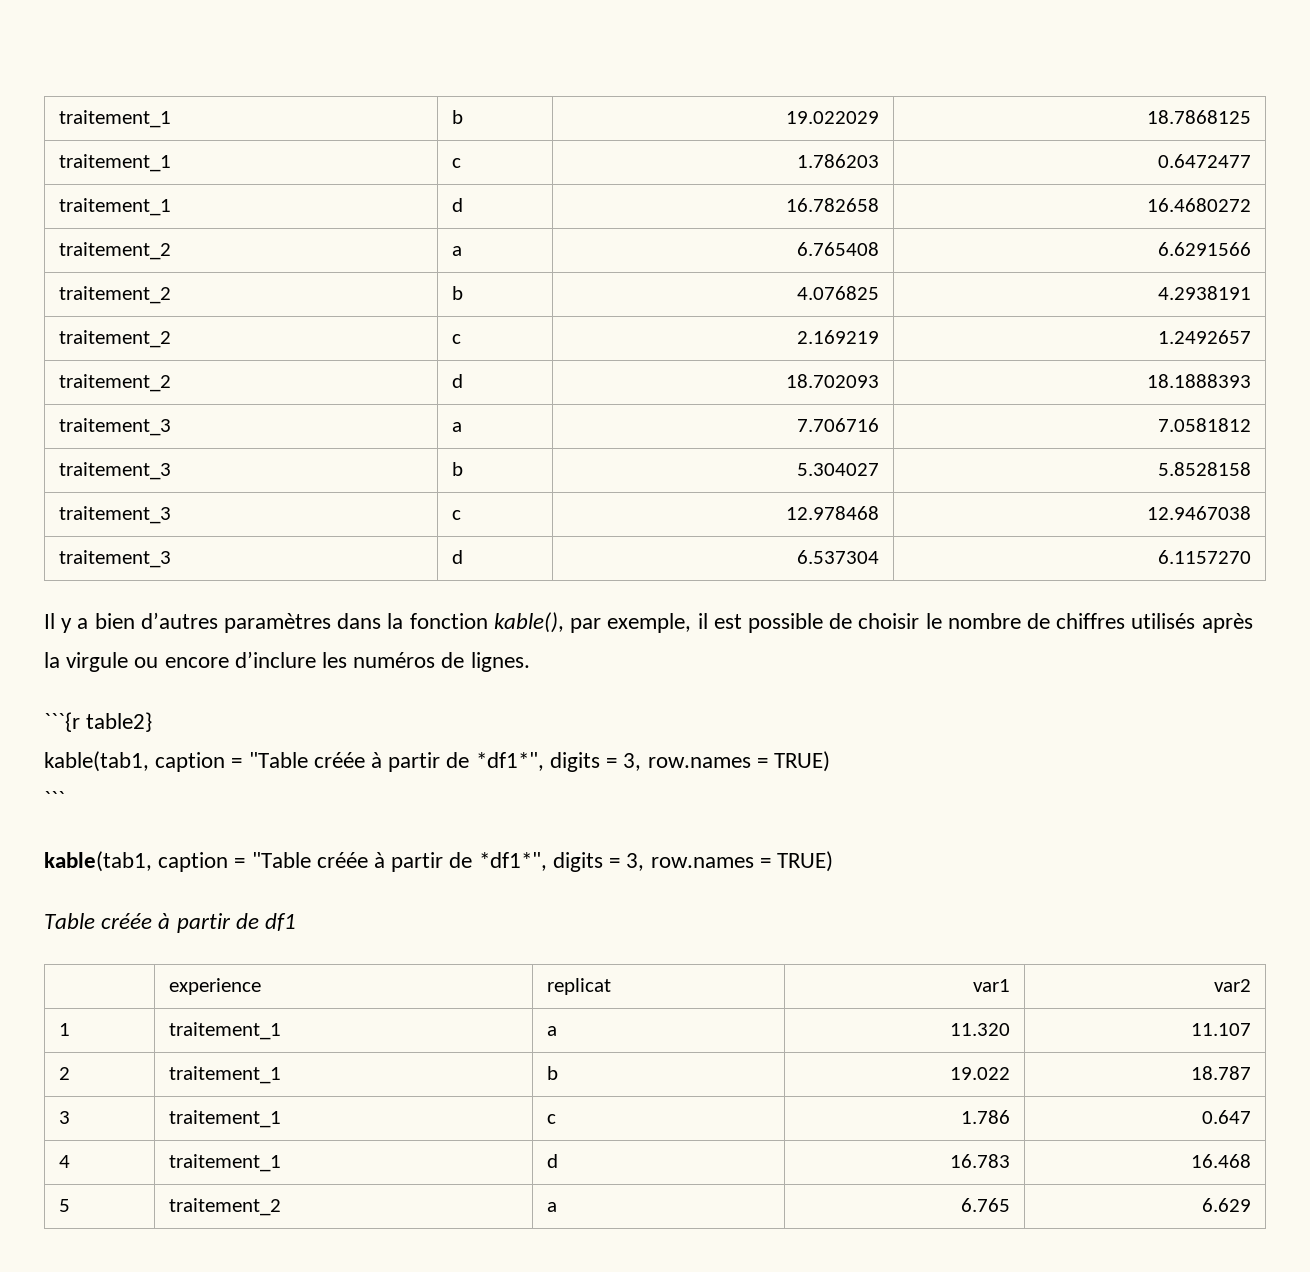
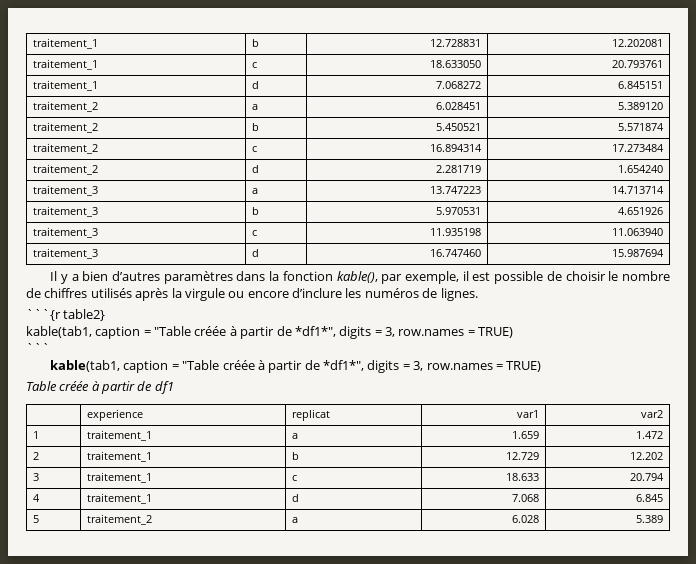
[58,110,171,128] [451,110,463,124] [786,111,880,124] [1147,110,1252,124] [58,154,171,172] [451,158,461,168] [797,154,880,168] [1158,154,1252,168] [58,198,171,216] [451,198,463,212] [786,198,880,212] [1147,198,1252,212] [58,242,171,260] [451,246,462,256] [797,242,880,256] [1158,242,1252,256] traitement_1 | b | 19.022029 | 18.7868125 // traitement_1 | c | 1.786203 | 0.6472477 // traitement_1 | d | 16.782658 | 16.4680272 // traitement_2 | a | 6.765408 | 6.6291566 -> [33,38,99,49] [252,39,260,47] [429,39,481,47] [611,39,663,47] [33,59,99,70] [252,62,258,68] [429,60,481,68] [611,60,663,68] [33,80,99,91] [252,81,260,89] [435,81,481,89] [617,81,663,89] [33,101,99,112] [252,104,259,110] [435,102,481,110] [617,102,663,110] traitement_1 | b | 12.728831 | 12.202081 // traitement_1 | c | 18.633050 | 20.793761 // traitement_1 | d | 7.068272 | 6.845151 // traitement_2 | a | 6.028451 | 5.389120
[797,286,880,300] [1158,286,1252,300] 4.076825 | 4.2938191 -> [435,123,481,131] [617,123,664,131] 5.450521 | 5.571874
[797,330,880,344] [1158,330,1252,344] 2.169219 | 1.2492657 -> [429,144,482,152] [611,144,664,152] 16.894314 | 17.273484
[786,374,880,388] [1147,374,1252,388] 18.702093 | 18.1888393 -> [435,165,481,173] [617,165,663,173] 2.281719 | 1.654240
[797,418,880,432] [1158,418,1252,432] 7.706716 | 7.0581812 -> [429,186,481,194] [611,186,664,194] 13.747223 | 14.713714
[797,463,880,476] [1158,462,1252,476] 5.304027 | 5.8528158 -> [435,207,481,215] [617,207,663,215] 5.970531 | 4.651926
[786,506,880,520] [1147,506,1252,520] 12.978468 | 12.9467038 -> [429,228,481,236] [611,228,663,236] 11.935198 | 11.063940
[797,550,880,564] [1158,550,1252,564] 6.537304 | 6.1157270 -> [429,249,481,257] [611,249,664,257] 16.747460 | 15.987694
[950,1023,1011,1036] [1191,1023,1252,1036] 11.320 | 11.107 -> [511,431,539,439] [635,431,663,439] 1.659 | 1.472
[950,1067,1011,1080] [1191,1066,1252,1080] 19.022 | 18.787 -> [505,452,539,460] [629,452,663,460] 12.729 | 12.202
[961,1110,1011,1124] [1202,1110,1252,1124] 1.786 | 0.647 -> [505,473,539,481] [629,473,664,481] 18.633 | 20.794
[950,1154,1011,1168] [1191,1154,1252,1168] 16.783 | 16.468 -> [511,494,539,502] [635,494,663,502] 7.068 | 6.845
[961,1198,1011,1212] [1202,1198,1252,1212] 6.765 | 6.629 -> [511,515,539,523] [635,515,663,523] 6.028 | 5.389

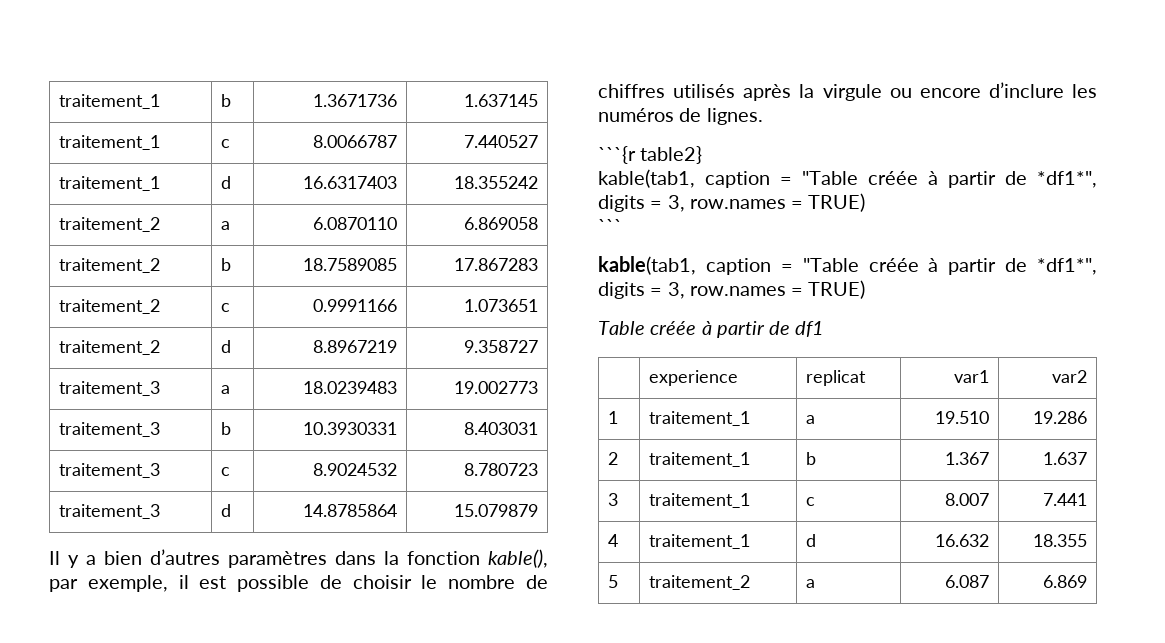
[33,38,99,49] [252,39,260,47] [429,39,481,47] [611,39,663,47] [33,59,99,70] [252,62,258,68] [429,60,481,68] [611,60,663,68] [33,80,99,91] [252,81,260,89] [435,81,481,89] [617,81,663,89] [33,101,99,112] [252,104,259,110] [435,102,481,110] [617,102,663,110] traitement_1 | b | 12.728831 | 12.202081 // traitement_1 | c | 18.633050 | 20.793761 // traitement_1 | d | 7.068272 | 6.845151 // traitement_2 | a | 6.028451 | 5.389120 -> [59,94,161,109] [221,94,232,107] [312,94,397,107] [463,94,538,107] [59,135,161,150] [221,139,231,148] [312,135,397,148] [463,135,538,148] [59,176,161,191] [221,176,232,189] [302,176,397,189] [453,176,538,189] [59,217,161,232] [221,221,231,230] [312,217,397,230] [463,217,538,230] traitement_1 | b | 1.3671736 | 1.637145 // traitement_1 | c | 8.0066787 | 7.440527 // traitement_1 | d | 16.6317403 | 18.355242 // traitement_2 | a | 6.0870110 | 6.869058
[435,123,481,131] [617,123,664,131] 5.450521 | 5.571874 -> [302,258,397,271] [453,258,538,271] 18.7589085 | 17.867283
[429,144,482,152] [611,144,664,152] 16.894314 | 17.273484 -> [312,299,397,312] [463,299,538,312] 0.9991166 | 1.073651
[435,165,481,173] [617,165,663,173] 2.281719 | 1.654240 -> [312,340,397,353] [463,340,538,353] 8.8967219 | 9.358727
[429,186,481,194] [611,186,664,194] 13.747223 | 14.713714 -> [302,381,397,394] [453,381,538,394] 18.0239483 | 19.002773
[435,207,481,215] [617,207,663,215] 5.970531 | 4.651926 -> [302,422,397,435] [463,422,538,435] 10.3930331 | 8.403031
[429,228,481,236] [611,228,663,236] 11.935198 | 11.063940 -> [312,463,397,476] [463,463,538,476] 8.9024532 | 8.780723
[429,249,481,257] [611,249,664,257] 16.747460 | 15.987694 -> [302,504,397,517] [453,504,538,517] 14.8785864 | 15.079879
[511,431,539,439] [635,431,663,439] 1.659 | 1.472 -> [934,411,989,424] [1032,411,1087,424] 19.510 | 19.286
[505,452,539,460] [629,452,663,460] 12.729 | 12.202 -> [944,452,989,465] [1042,452,1087,465] 1.367 | 1.637
[505,473,539,481] [629,473,664,481] 18.633 | 20.794 -> [944,493,989,506] [1042,493,1087,506] 8.007 | 7.441
[511,494,539,502] [635,494,663,502] 7.068 | 6.845 -> [934,534,989,547] [1032,534,1087,547] 16.632 | 18.355
[511,515,539,523] [635,515,663,523] 6.028 | 5.389 -> [944,575,989,588] [1042,575,1087,588] 6.087 | 6.869

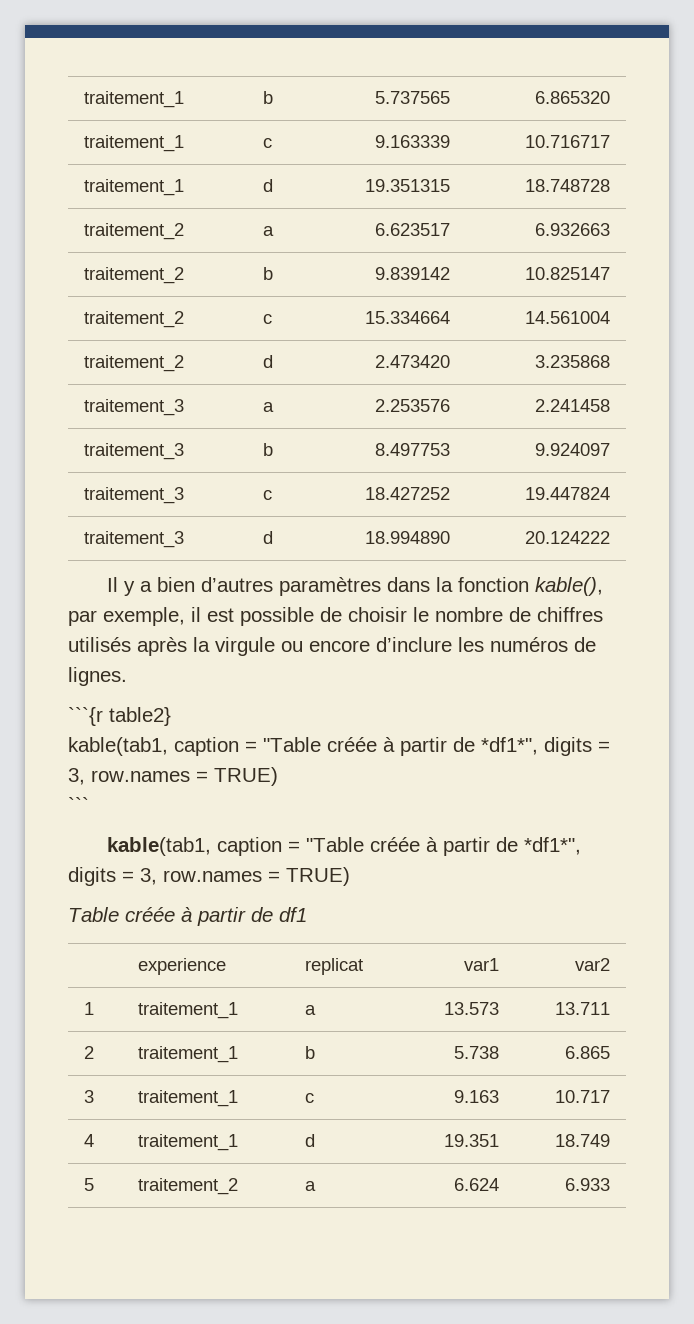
[59,94,161,109] [221,94,232,107] [312,94,397,107] [463,94,538,107] [59,135,161,150] [221,139,231,148] [312,135,397,148] [463,135,538,148] [59,176,161,191] [221,176,232,189] [302,176,397,189] [453,176,538,189] [59,217,161,232] [221,221,231,230] [312,217,397,230] [463,217,538,230] traitement_1 | b | 1.3671736 | 1.637145 // traitement_1 | c | 8.0066787 | 7.440527 // traitement_1 | d | 16.6317403 | 18.355242 // traitement_2 | a | 6.0870110 | 6.869058 -> [84,91,185,108] [263,91,274,104] [374,91,450,104] [534,91,610,104] [84,135,185,152] [263,138,273,148] [374,135,450,148] [524,135,610,148] [84,179,185,196] [263,179,274,192] [364,179,450,192] [524,179,610,192] [84,223,185,240] [263,226,275,236] [374,223,450,236] [534,223,610,236] traitement_1 | b | 5.737565 | 6.865320 // traitement_1 | c | 9.163339 | 10.716717 // traitement_1 | d | 19.351315 | 18.748728 // traitement_2 | a | 6.623517 | 6.932663
[302,258,397,271] [453,258,538,271] 18.7589085 | 17.867283 -> [374,267,450,280] [524,267,610,280] 9.839142 | 10.825147
[312,299,397,312] [463,299,538,312] 0.9991166 | 1.073651 -> [364,311,450,324] [524,311,610,324] 15.334664 | 14.561004
[312,340,397,353] [463,340,538,353] 8.8967219 | 9.358727 -> [374,355,450,368] [534,355,610,368] 2.473420 | 3.235868
[302,381,397,394] [453,381,538,394] 18.0239483 | 19.002773 -> [374,399,450,412] [534,399,610,412] 2.253576 | 2.241458
[302,422,397,435] [463,422,538,435] 10.3930331 | 8.403031 -> [374,443,450,456] [534,443,610,456] 8.497753 | 9.924097
[312,463,397,476] [463,463,538,476] 8.9024532 | 8.780723 -> [364,487,450,500] [524,487,610,500] 18.427252 | 19.447824
[302,504,397,517] [453,504,538,517] 14.8785864 | 15.079879 -> [364,531,450,544] [524,531,610,544] 18.994890 | 20.124222
[934,411,989,424] [1032,411,1087,424] 19.510 | 19.286 -> [443,1002,499,1015] [554,1002,610,1015] 13.573 | 13.711
[944,452,989,465] [1042,452,1087,465] 1.367 | 1.637 -> [453,1046,499,1059] [564,1046,610,1059] 5.738 | 6.865
[944,493,989,506] [1042,493,1087,506] 8.007 | 7.441 -> [453,1090,499,1103] [554,1090,610,1103] 9.163 | 10.717
[934,534,989,547] [1032,534,1087,547] 16.632 | 18.355 -> [443,1134,499,1147] [554,1134,610,1147] 19.351 | 18.749
[944,575,989,588] [1042,575,1087,588] 6.087 | 6.869 -> [453,1178,499,1191] [564,1178,610,1191] 6.624 | 6.933

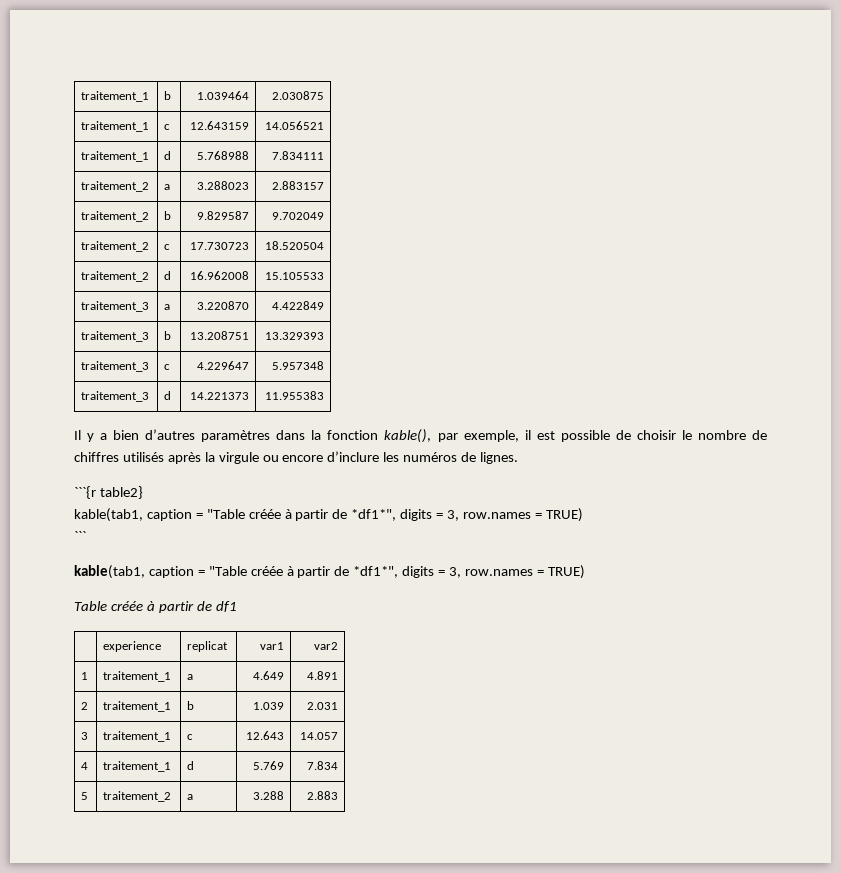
[84,91,185,108] [263,91,274,104] [374,91,450,104] [534,91,610,104] [84,135,185,152] [263,138,273,148] [374,135,450,148] [524,135,610,148] [84,179,185,196] [263,179,274,192] [364,179,450,192] [524,179,610,192] [84,223,185,240] [263,226,275,236] [374,223,450,236] [534,223,610,236] traitement_1 | b | 5.737565 | 6.865320 // traitement_1 | c | 9.163339 | 10.716717 // traitement_1 | d | 19.351315 | 18.748728 // traitement_2 | a | 6.623517 | 6.932663 -> [81,91,150,102] [164,91,172,100] [196,91,249,100] [271,91,324,100] [81,121,150,132] [164,124,171,130] [189,121,249,130] [264,121,324,130] [81,151,150,162] [164,151,172,160] [196,151,249,160] [271,151,324,160] [81,181,150,192] [164,184,171,190] [196,181,249,190] [271,181,324,190] traitement_1 | b | 1.039464 | 2.030875 // traitement_1 | c | 12.643159 | 14.056521 // traitement_1 | d | 5.768988 | 7.834111 // traitement_2 | a | 3.288023 | 2.883157
[374,267,450,280] [524,267,610,280] 9.839142 | 10.825147 -> [196,211,249,220] [271,212,324,220] 9.829587 | 9.702049
[364,311,450,324] [524,311,610,324] 15.334664 | 14.561004 -> [189,242,249,250] [264,241,324,250] 17.730723 | 18.520504
[374,355,450,368] [534,355,610,368] 2.473420 | 3.235868 -> [189,271,249,280] [264,272,324,280] 16.962008 | 15.105533
[374,399,450,412] [534,399,610,412] 2.253576 | 2.241458 -> [196,301,249,310] [271,301,324,310] 3.220870 | 4.422849
[374,443,450,456] [534,443,610,456] 8.497753 | 9.924097 -> [189,331,249,340] [264,332,324,340] 13.208751 | 13.329393
[364,487,450,500] [524,487,610,500] 18.427252 | 19.447824 -> [196,361,249,370] [271,361,324,370] 4.229647 | 5.957348
[364,531,450,544] [524,531,610,544] 18.994890 | 20.124222 -> [189,392,249,400] [264,391,324,400] 14.221373 | 11.955383
[443,1002,499,1015] [554,1002,610,1015] 13.573 | 13.711 -> [252,671,284,680] [306,671,338,680] 4.649 | 4.891
[453,1046,499,1059] [564,1046,610,1059] 5.738 | 6.865 -> [252,702,284,710] [306,702,338,710] 1.039 | 2.031
[453,1090,499,1103] [554,1090,610,1103] 9.163 | 10.717 -> [245,731,284,740] [299,732,338,740] 12.643 | 14.057
[443,1134,499,1147] [554,1134,610,1147] 19.351 | 18.749 -> [252,761,284,770] [306,761,338,770] 5.769 | 7.834
[453,1178,499,1191] [564,1178,610,1191] 6.624 | 6.933 -> [252,791,284,800] [306,791,338,800] 3.288 | 2.883

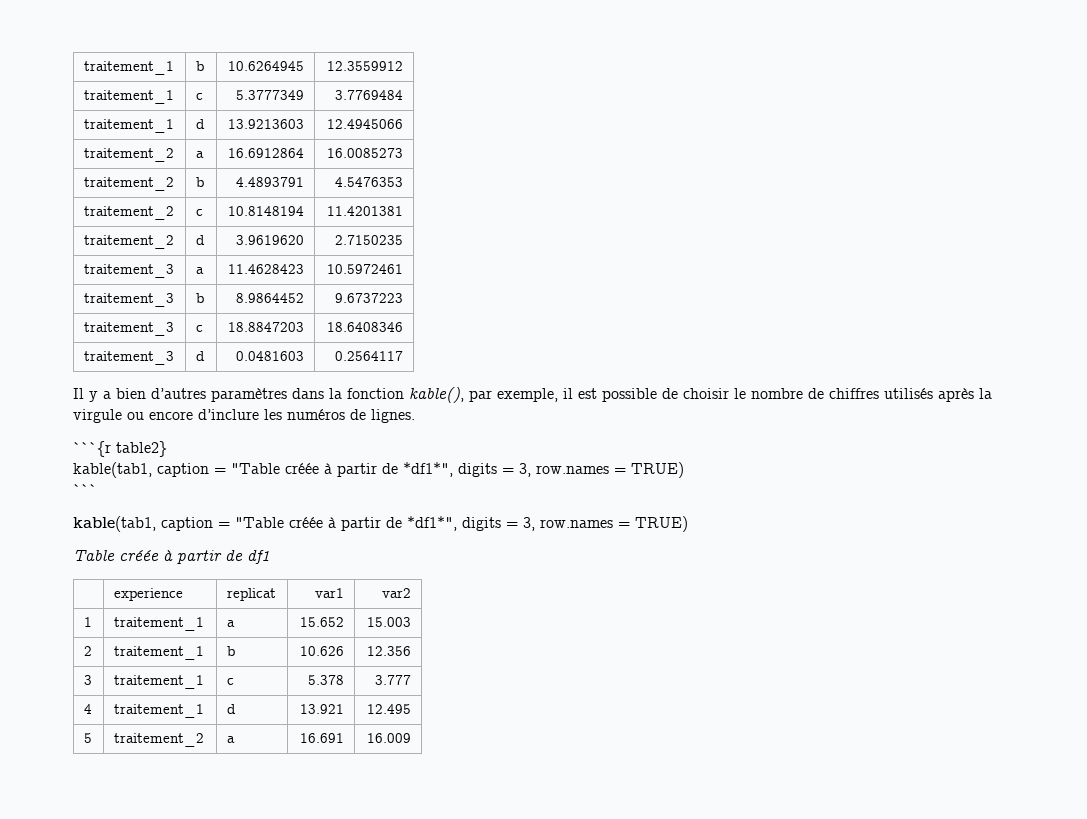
[81,91,150,102] [164,91,172,100] [196,91,249,100] [271,91,324,100] [81,121,150,132] [164,124,171,130] [189,121,249,130] [264,121,324,130] [81,151,150,162] [164,151,172,160] [196,151,249,160] [271,151,324,160] [81,181,150,192] [164,184,171,190] [196,181,249,190] [271,181,324,190] traitement_1 | b | 1.039464 | 2.030875 // traitement_1 | c | 12.643159 | 14.056521 // traitement_1 | d | 5.768988 | 7.834111 // traitement_2 | a | 3.288023 | 2.883157 -> [83,61,174,75] [195,61,204,71] [228,61,305,71] [327,61,404,71] [83,90,174,104] [195,93,203,100] [236,90,305,100] [335,90,404,100] [83,119,174,133] [195,119,205,129] [228,119,305,129] [327,119,404,129] [83,148,174,162] [195,151,204,158] [228,148,305,158] [327,148,404,158] traitement_1 | b | 10.6264945 | 12.3559912 // traitement_1 | c | 5.3777349 | 3.7769484 // traitement_1 | d | 13.9213603 | 12.4945066 // traitement_2 | a | 16.6912864 | 16.0085273
[196,211,249,220] [271,212,324,220] 9.829587 | 9.702049 -> [236,177,305,187] [335,177,404,187] 4.4893791 | 4.5476353
[189,242,249,250] [264,241,324,250] 17.730723 | 18.520504 -> [228,206,305,216] [327,206,404,216] 10.8148194 | 11.4201381
[189,271,249,280] [264,272,324,280] 16.962008 | 15.105533 -> [236,235,305,245] [335,235,404,245] 3.9619620 | 2.7150235
[196,301,249,310] [271,301,324,310] 3.220870 | 4.422849 -> [228,264,305,274] [327,264,404,274] 11.4628423 | 10.5972461
[189,331,249,340] [264,332,324,340] 13.208751 | 13.329393 -> [236,293,305,303] [335,293,404,303] 8.9864452 | 9.6737223
[196,361,249,370] [271,361,324,370] 4.229647 | 5.957348 -> [228,322,305,332] [327,322,404,332] 18.8847203 | 18.6408346
[189,392,249,400] [264,391,324,400] 14.221373 | 11.955383 -> [236,351,305,361] [335,351,404,361] 0.0481603 | 0.2564117
[252,671,284,680] [306,671,338,680] 4.649 | 4.891 -> [300,617,345,627] [367,617,412,627] 15.652 | 15.003
[252,702,284,710] [306,702,338,710] 1.039 | 2.031 -> [300,646,345,656] [367,646,412,656] 10.626 | 12.356
[245,731,284,740] [299,732,338,740] 12.643 | 14.057 -> [308,675,345,685] [375,675,412,685] 5.378 | 3.777
[252,761,284,770] [306,761,338,770] 5.769 | 7.834 -> [300,704,345,714] [367,704,412,714] 13.921 | 12.495
[252,791,284,800] [306,791,338,800] 3.288 | 2.883 -> [300,733,345,743] [367,733,412,743] 16.691 | 16.009

